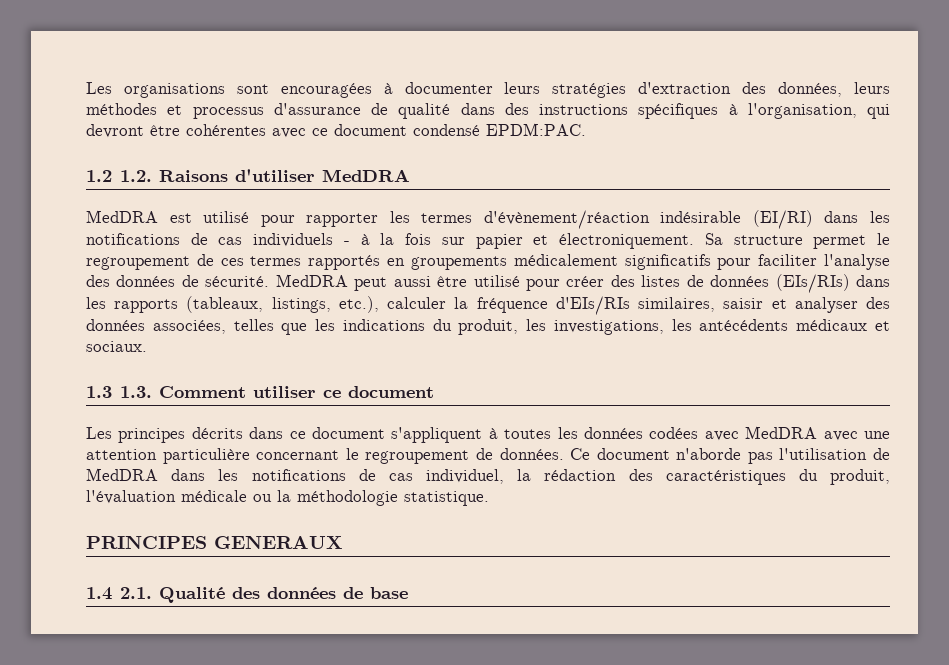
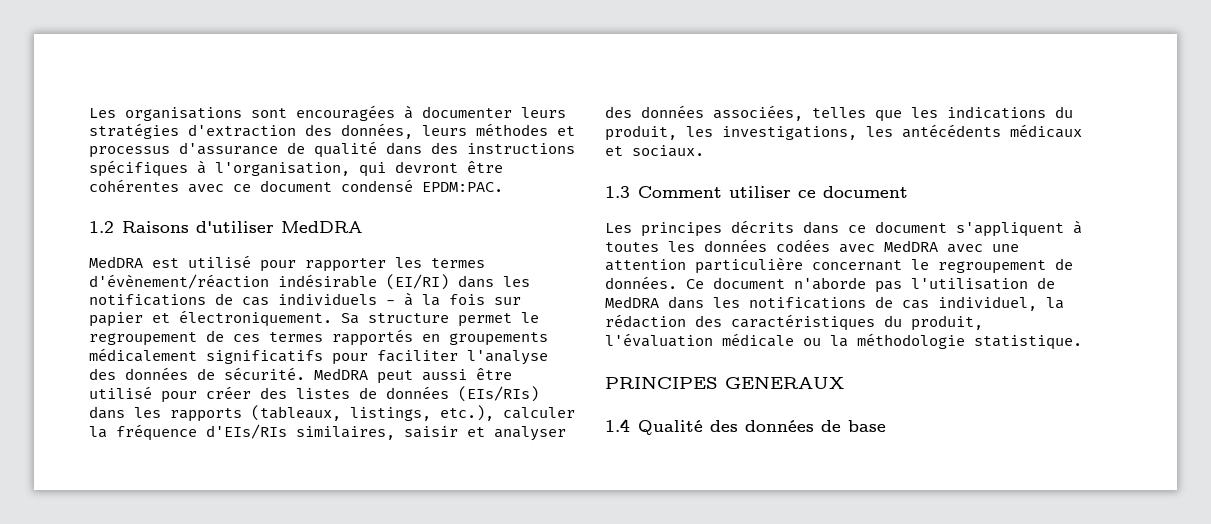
[120,170,153,182] 1.2. -> (114, 227) none
[120,386,153,398] 1.3. -> (630, 192) none
[120,587,153,599] 2.1. -> (630, 425) none

